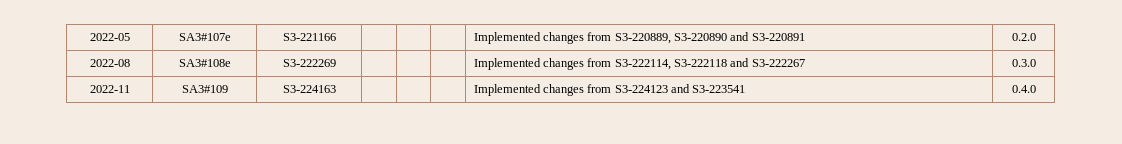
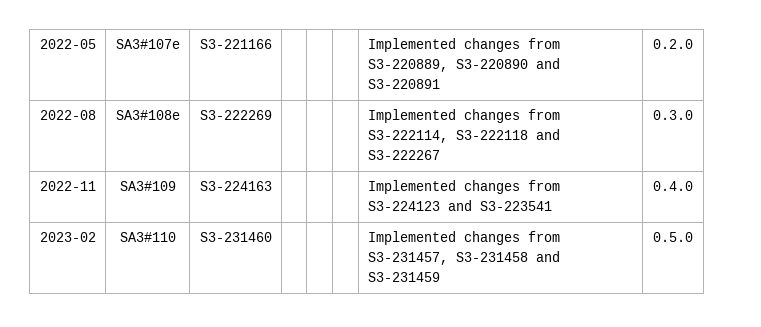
(1036, 89) none -> [39,232,96,242] [119,232,176,242] [199,232,272,242] [367,231,560,245] [367,251,560,265] [367,272,440,282] [653,232,693,242] // 2023-02 | SA3#110 | S3-231460 | | | | Implemented changes from S3-231457, S3-231458 and S3-231459 | 0.5.0

